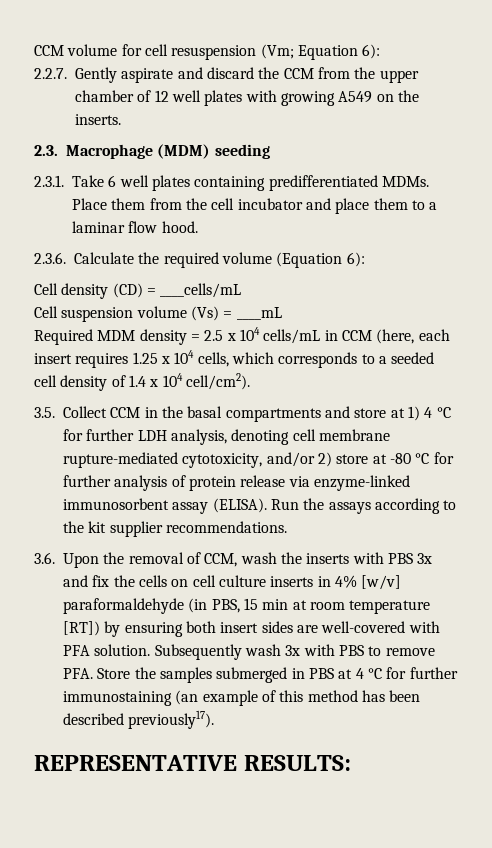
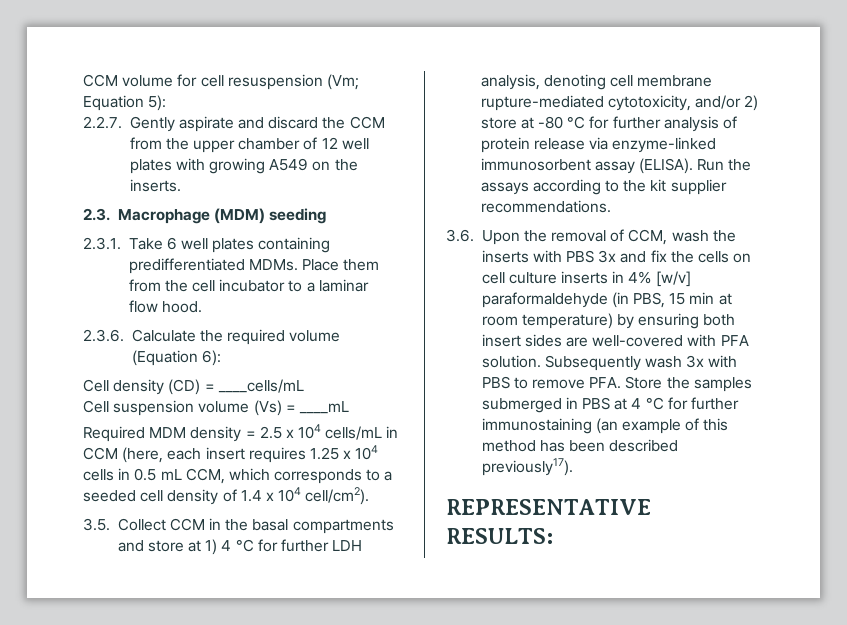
[362,44,381,59] 6): -> [148,95,167,111] 5):
[305,198,408,214] and place them -> (286, 285) none
[197,352,229,367] cells, -> [83,468,225,484] cells in 0.5 mL CCM,
[349,600,431,614] [63,621,100,636] temperature [RT]) -> [521,313,613,329] temperature)

